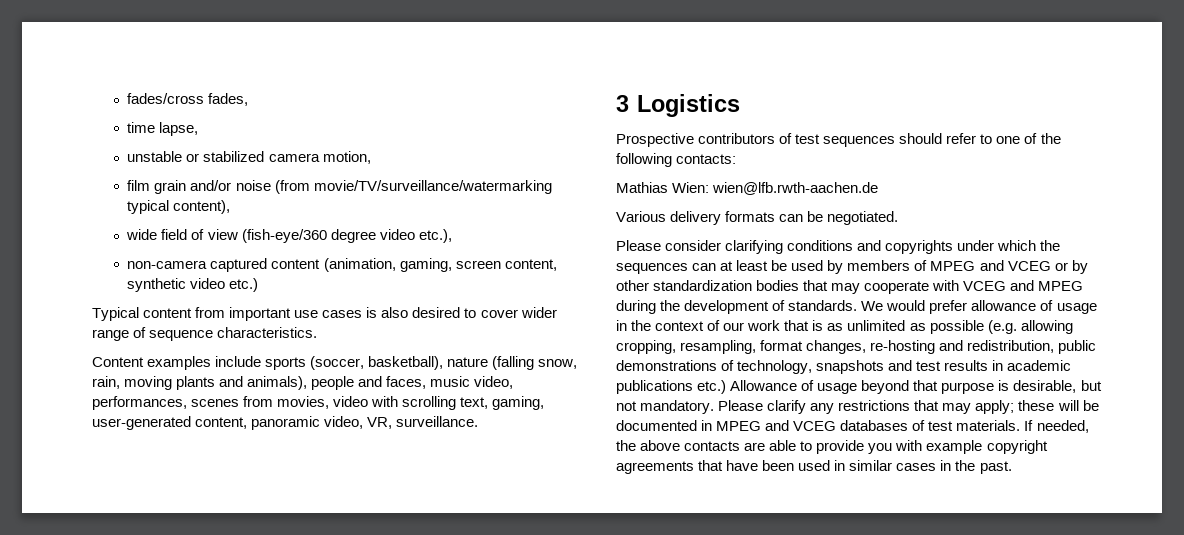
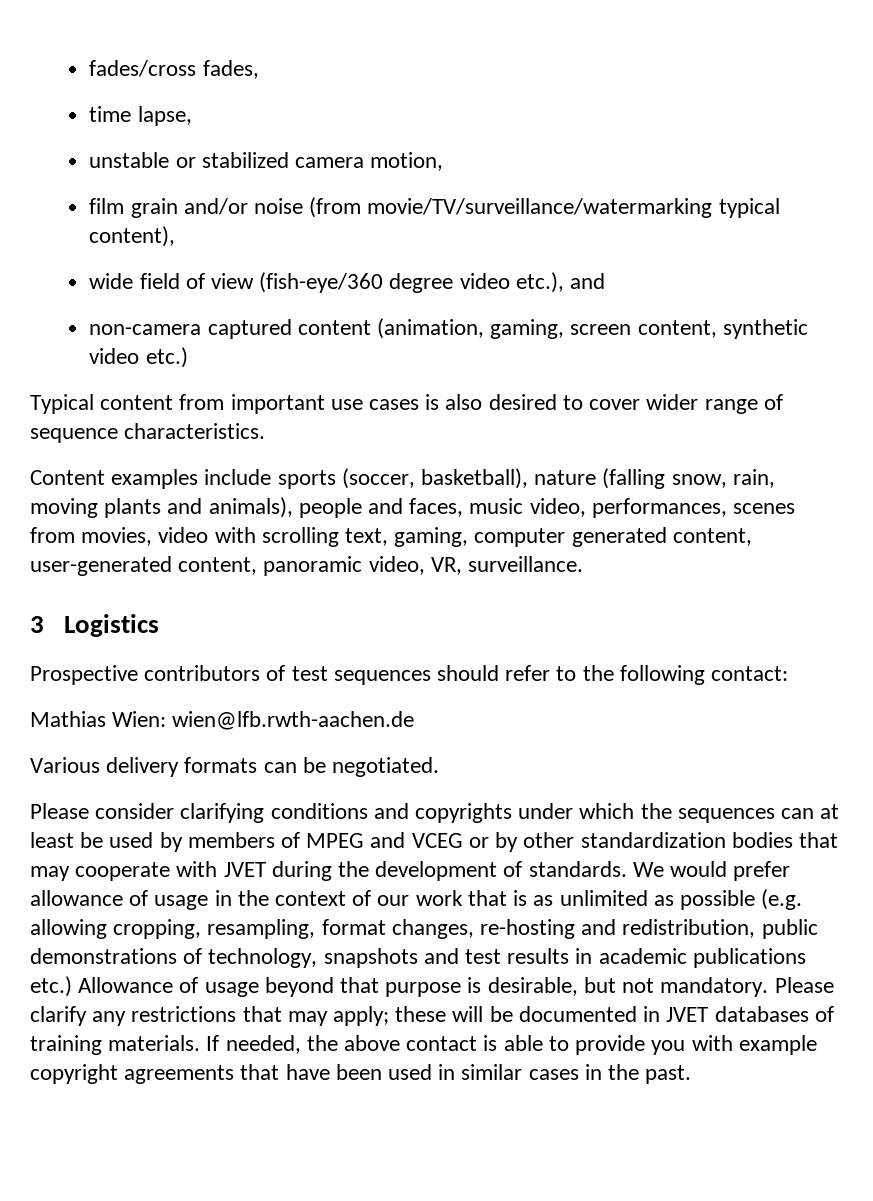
(452, 236) none -> [570,273,606,289] and
(545, 403) none -> [474,527,752,547] computer generated content,
[996,133,1038,144] one of -> (577, 673) none
[676,154,737,164] contacts: -> [711,666,789,681] contact:
[963,280,1084,291] VCEG and MPEG -> [223,862,266,877] JVET
[716,420,837,431] MPEG and VCEG -> [666,1007,709,1022] JVET
[928,421,954,431] test -> [30,1035,102,1055] training
[684,441,766,451] contacts are -> [406,1035,498,1051] contact is

